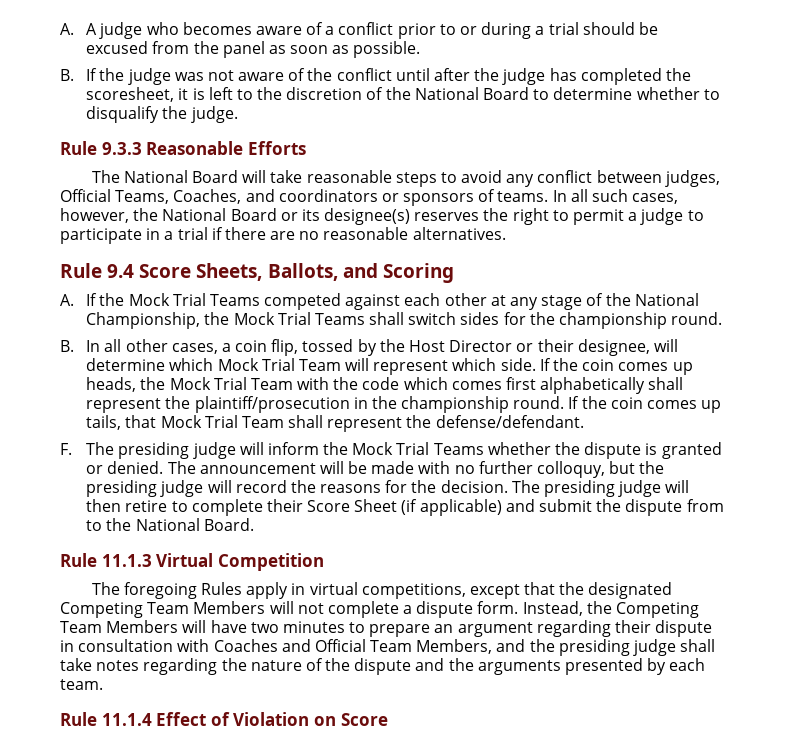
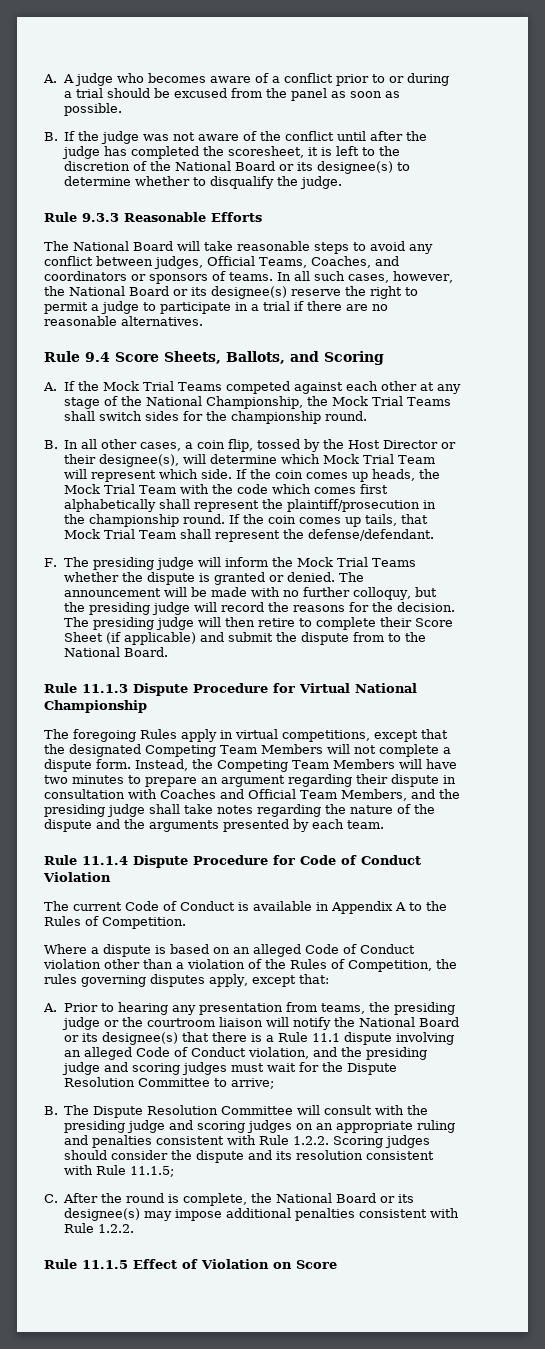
(529, 93) none -> [279,161,394,174] or its designee(s)
[414,212,480,221] reserves -> [291,289,341,296] reserve
[577,339,650,356] designee, -> [99,454,180,467] designee(s),
[156,553,324,571] Virtual Competition -> [133,683,417,696] [44,700,147,713] Dispute Procedure for Virtual National Championship
(152, 719) none -> [133,855,421,868] [43,872,111,882] [44,901,447,914] [44,916,186,929] [44,944,415,957] [43,959,457,972] [44,974,329,987] [43,1002,455,1015] [61,1017,459,1030] [63,1032,454,1045] [63,1047,427,1060] [61,1062,397,1075] [63,1077,274,1089] [44,1105,429,1118] [64,1120,456,1133] [64,1135,431,1148] [64,1150,435,1163] [64,1165,175,1177] [44,1193,415,1206] [64,1208,460,1221] [64,1223,135,1233] [44,1259,128,1269] Dispute Procedure for Code of Conduct Violation // The current Code of Conduct is available in Appendix A to the Rules of Competition. // Where a dispute is based on an alleged Code of Conduct violation other than a violation of the Rules of Competition, the rules governing disputes apply, except that: // A. Prior to hearing any presentation from teams, the presiding judge or the courtroom liaison will notify the National Board or its designee(s) that there is a Rule 11.1 dispute involving an alleged Code of Conduct violation, and the presiding judge and scoring judges must wait for the Dispute Resolution Committee to arrive; // B. The Dispute Resolution Committee will consult with the presiding judge and scoring judges on an appropriate ruling and penalties consistent with Rule 1.2.2. Scoring judges should consider the dispute and its resolution consistent with Rule 11.1.5; // C. After the round is complete, the National Board or its designee(s) may impose additional penalties consistent with Rule 1.2.2. // Rule 11.1.5

